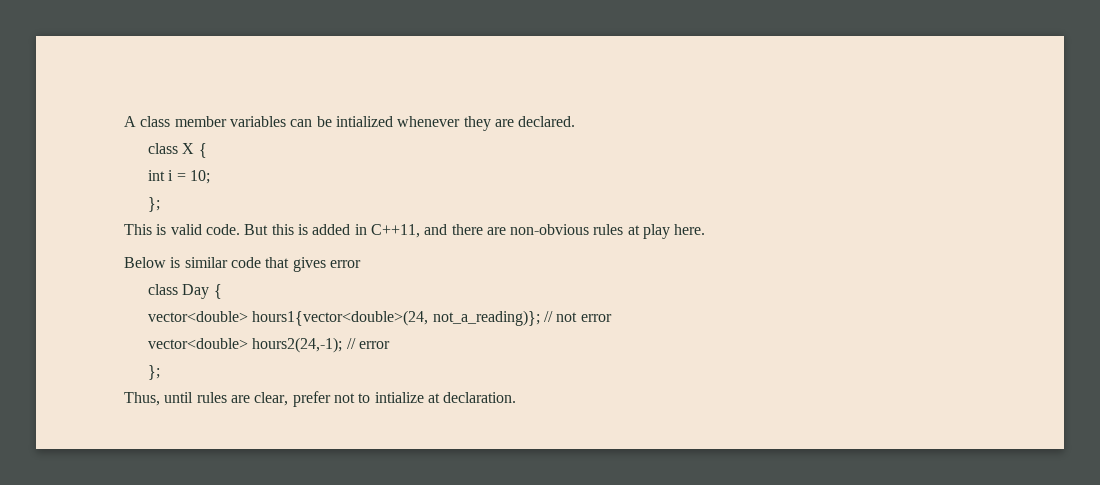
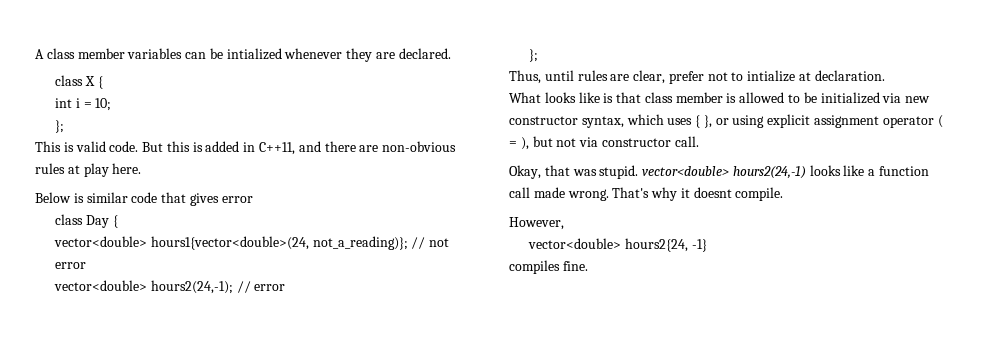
(517, 397) none -> [509,92,931,104] [509,114,943,128] [509,136,699,150] [509,165,930,179] [509,187,784,201] [509,217,564,230] [528,238,707,252] [509,260,588,274] // What looks like is that class member is allowed to be initialized via new constructor syntax, which uses { }, or using explicit assignment operator ( = ), but not via constructor call. // Okay, that was stupid. vector<double> hours2(24,-1) looks like a function call made wrong. That's why it doesnt compile. // However, // vector<double> hours2{24, -1} // compiles fine.

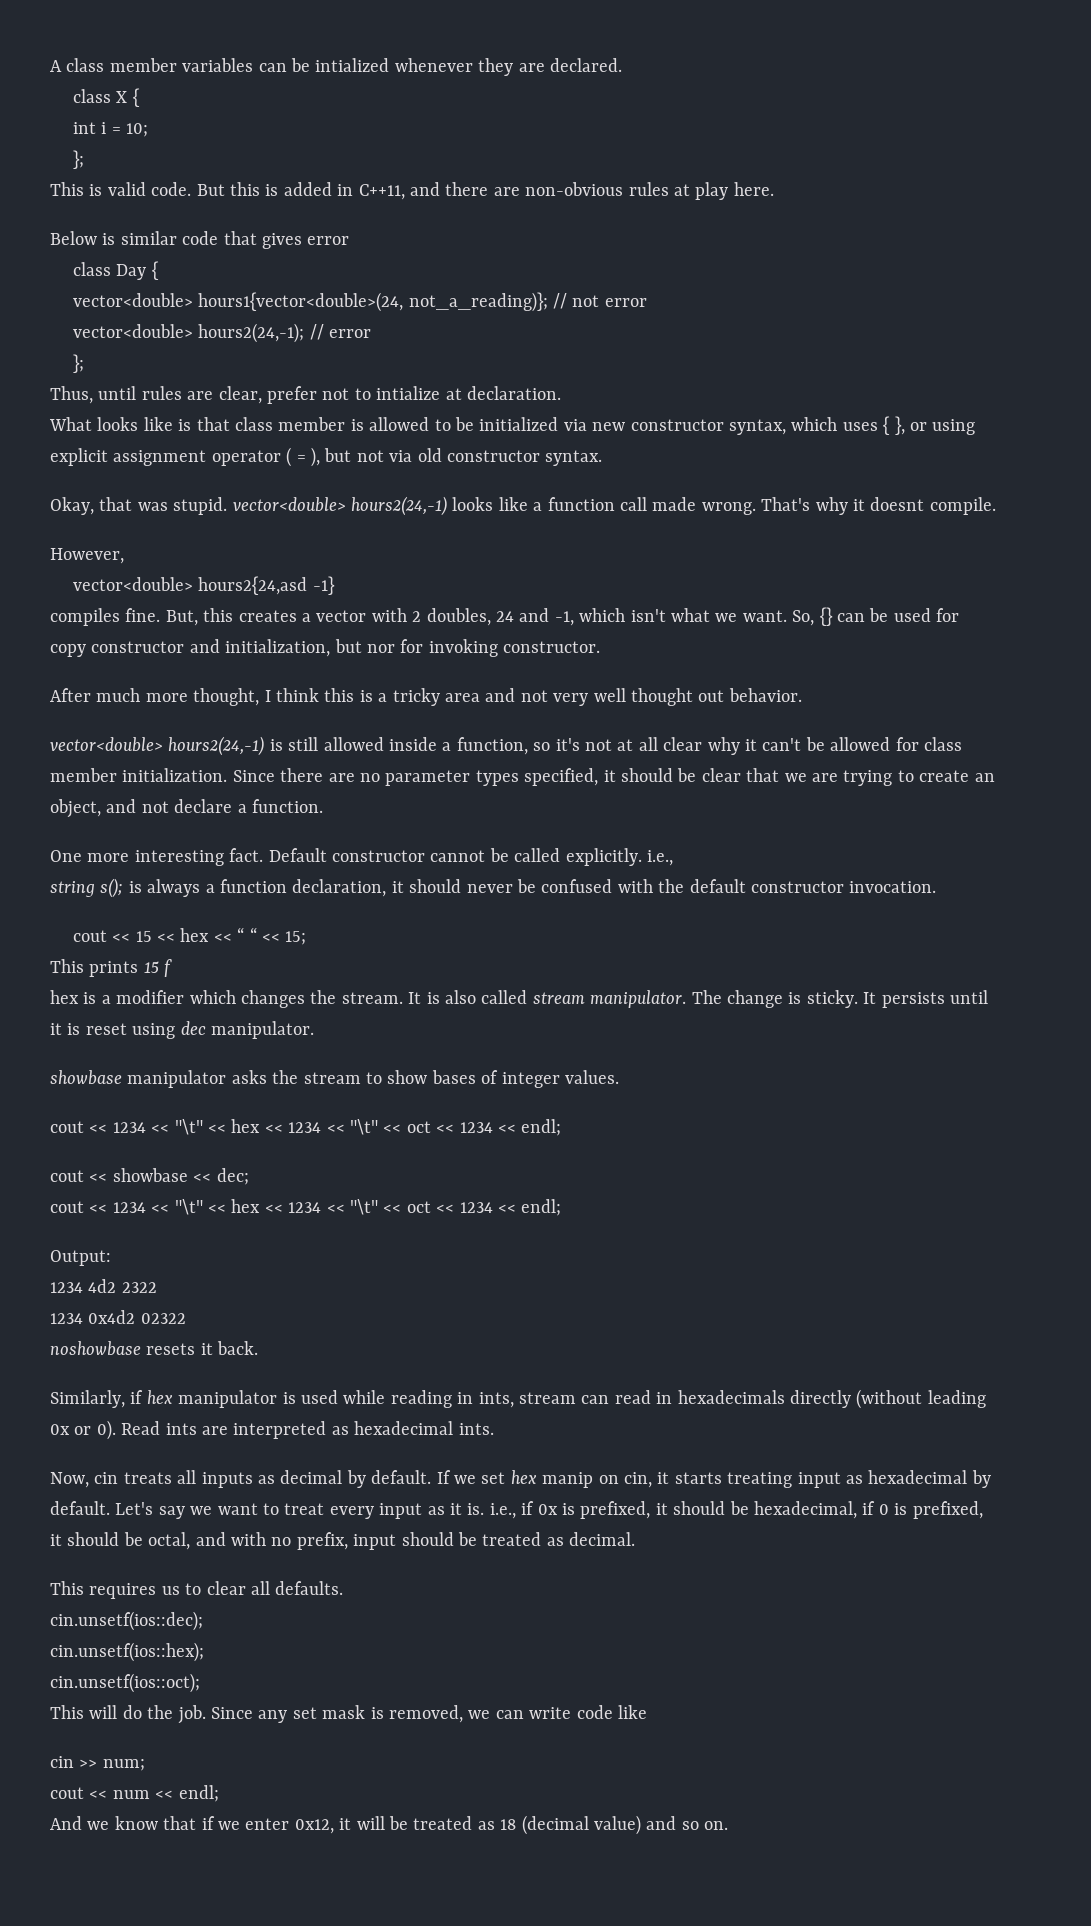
[601,136,699,147] constructor call. -> [417,448,603,466] old constructor syntax.
[624,238,688,252] hours2{24, -> [198,576,308,595] hours2{24,asd
(588, 266) none -> [165,607,960,626] [50,639,601,657] [50,688,802,706] [50,736,962,756] [50,768,995,786] [50,799,323,818] [50,848,673,866] [50,878,937,898] [72,927,307,945] [50,959,173,977] [50,990,988,1008] [50,1021,314,1039] [50,1070,619,1088] [50,1119,562,1136] [50,1168,249,1185] [50,1199,562,1216] [50,1250,111,1266] [50,1279,157,1293] [50,1310,186,1324] [50,1341,259,1356] [50,1389,986,1409] [50,1420,494,1440] [50,1470,991,1488] [50,1501,983,1519] [50,1532,636,1550] [50,1581,344,1599] [50,1611,203,1631] [50,1642,204,1662] [50,1673,200,1693] [50,1705,647,1724] [50,1756,145,1771] [50,1785,219,1802] [50,1815,729,1835] But, this creates a vector with 2 doubles, 24 and -1, which isn't what we want. So, {} can be used for copy constructor and initialization, but nor for invoking constructor. // After much more thought, I think this is a tricky area and not very well thought out behavior. // vector<double> hours2(24,-1) is still allowed inside a function, so it's not at all clear why it can't be allowed for class member initialization. Since there are no parameter types specified, it should be clear that we are trying to create an object, and not declare a function. // One more interesting fact. Default constructor cannot be called explicitly. i.e., // string s(); is always a function declaration, it should never be confused with the default constructor invocation. // cout << 15 << hex << “ “ << 15; // This prints 15 f // hex is a modifier which changes the stream. It is also called stream manipulator. The change is sticky. It persists until it is reset using dec manipulator. // showbase manipulator asks the stream to show bases of integer values. // cout << 1234 << "\t" << hex << 1234 << "\t" << oct << 1234 << endl; // cout << showbase << dec; // cout << 1234 << "\t" << hex << 1234 << "\t" << oct << 1234 << endl; // Output: // 1234 4d2 2322 // 1234 0x4d2 02322 // noshowbase resets it back. // Similarly, if hex manipulator is used while reading in ints, stream can read in hexadecimals directly (without leading 0x or 0). Read ints are interpreted as hexadecimal ints. // Now, cin treats all inputs as decimal by default. If we set hex manip on cin, it starts treating input as hexadecimal by default. Let's say we want to treat every input as it is. i.e., if 0x is prefixed, it should be hexadecimal, if 0 is prefixed, it should be octal, and with no prefix, input should be treated as decimal. // This requires us to clear all defaults. // cin.unsetf(ios::dec); // cin.unsetf(ios::hex); // cin.unsetf(ios::oct); // This will do the job. Since any set mask is removed, we can write code like // cin >> num; // cout << num << endl; // And we know that if we enter 0x12, it will be treated as 18 (decimal value) and so on.

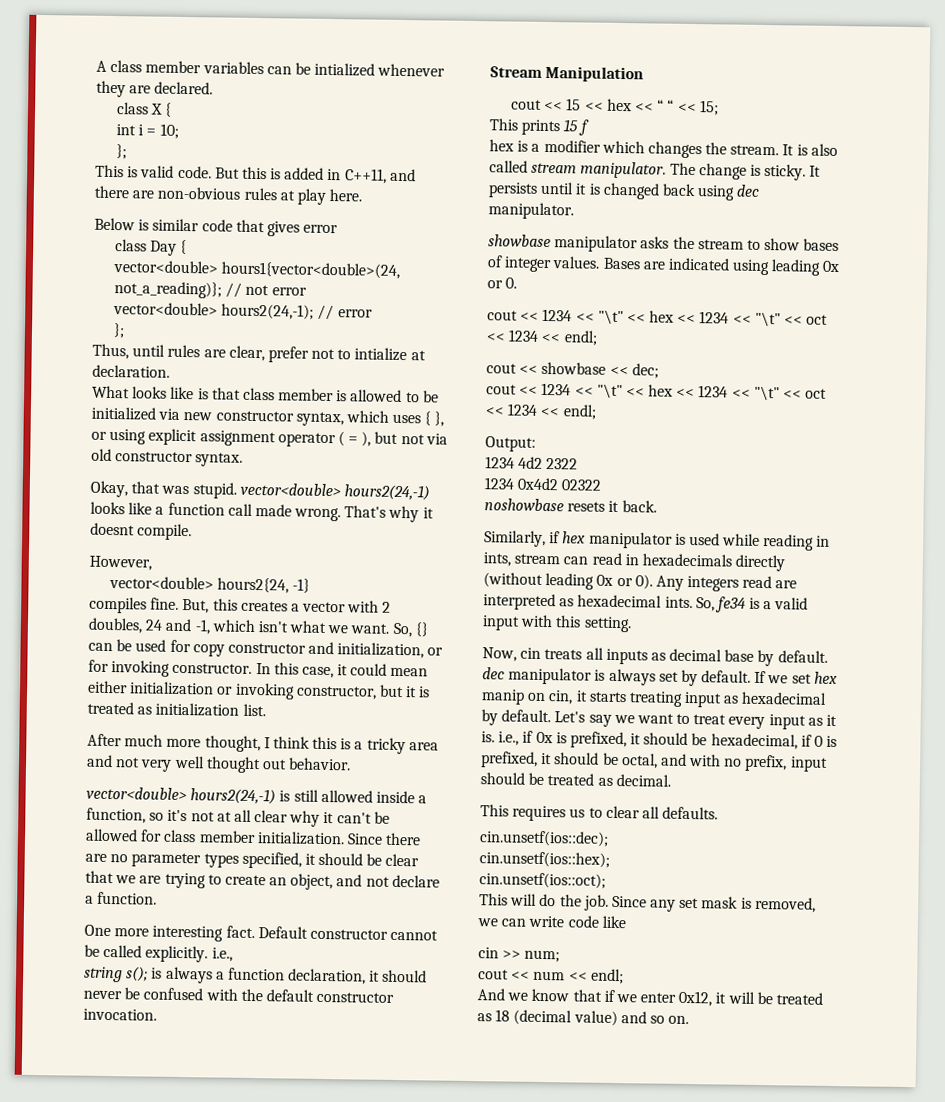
[198,576,308,595] hours2{24,asd -> [217,577,290,594] hours2{24,
[334,639,395,653] but nor -> [427,647,444,656] or
(601, 647) none -> [255,662,429,679] [88,680,431,700] [87,701,266,717] In this case, it could mean either initialization or invoking constructor, but it is treated as initialization list.
(937, 887) none -> [490,65,645,83] // Stream Manipulation
[85,1023,127,1035] reset -> [602,182,696,200] changed back
(619, 1077) none -> [602,257,841,276] [487,277,518,289] Bases are indicated using leading 0x or 0.
[121,1421,197,1435] Read ints -> [655,575,773,592] Any integers read
(494, 1429) none -> [695,596,809,613] [482,614,632,633] So, fe34 is a valid input with this setting.
(343, 1477) none -> [724,649,828,667] [482,667,679,686] base by default. dec manipulator is always set

